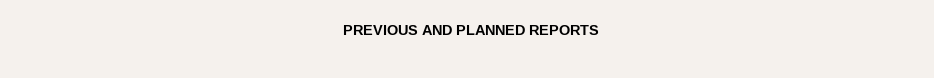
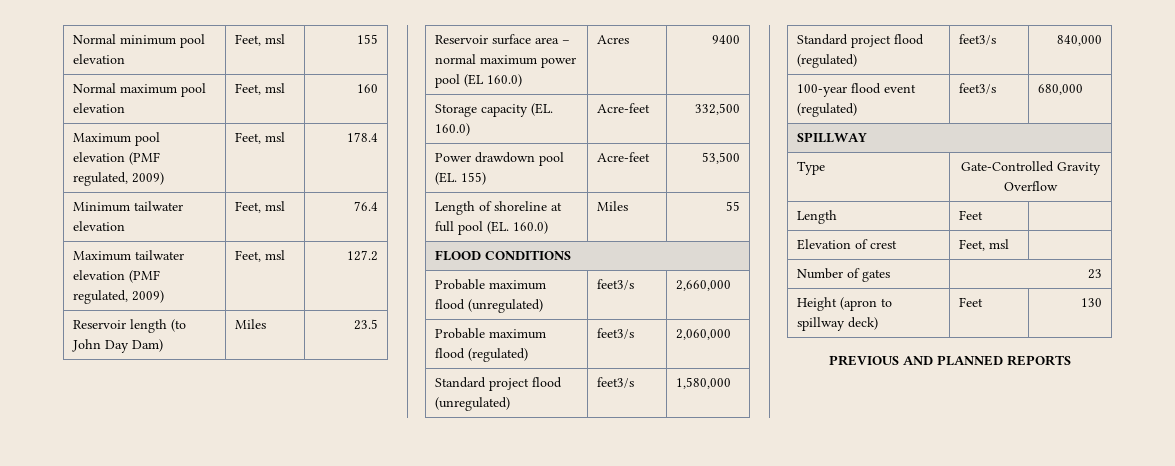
(343, 30) none -> [73,34,206,48] [73,54,126,64] [235,34,286,46] [356,34,378,44] [73,83,207,97] [73,103,126,113] [235,83,286,95] [356,84,378,93] [73,132,161,146] [73,152,161,165] [73,172,165,186] [235,132,286,144] [346,132,378,142] [73,201,184,212] [73,221,126,231] [235,201,286,213] [353,201,378,211] [73,250,185,261] [73,270,161,283] [73,290,165,304] [235,250,286,262] [346,250,378,261] [73,319,187,333] [72,339,164,353] [235,319,267,329] [353,319,378,330] [435,34,571,45] [435,54,577,68] [435,74,523,88] [597,35,630,44] [711,35,740,44] [435,103,554,117] [435,123,471,136] [597,103,651,113] [694,103,740,115] [435,152,565,166] [435,172,487,185] [597,152,651,162] [701,152,740,164] [435,201,563,215] [435,221,549,235] [597,201,629,211] [725,201,740,211] [435,250,572,261] [435,279,547,290] [435,299,544,313] [597,279,635,290] [676,280,732,291] [435,328,547,339] [435,348,529,362] [597,328,635,339] [676,329,732,340] [435,377,563,391] [435,397,511,411] [597,377,635,388] [676,377,732,389] [797,34,925,48] [797,54,858,68] [959,34,997,45] [1056,35,1102,46] [797,83,917,97] [797,103,858,117] [959,83,997,94] [1038,84,1084,95] [797,132,868,143] [797,161,826,175] [961,161,1101,175] [1004,181,1058,191] [797,210,838,224] [959,210,984,220] [797,239,898,250] [959,239,1010,251] [797,268,891,282] [1087,269,1102,279] [797,297,893,311] [797,317,879,331] [959,297,984,307] [1080,298,1102,307] Normal minimum pool elevation | Feet, msl | 155 // Normal maximum pool elevation | Feet, msl | 160 // Maximum pool elevation (PMF regulated, 2009) | Feet, msl | 178.4 // Minimum tailwater elevation | Feet, msl | 76.4 // Maximum tailwater elevation (PMF regulated, 2009) | Feet, msl | 127.2 // Reservoir length (to John Day Dam) | Miles | 23.5 // Reservoir surface area – normal maximum power pool (EL 160.0) | Acres | 9400 // Storage capacity (EL. 160.0) | Acre-feet | 332,500 // Power drawdown pool (EL. 155) | Acre-feet | 53,500 // Length of shoreline at full pool (EL. 160.0) | Miles | 55 // FLOOD CONDITIONS // Probable maximum flood (unregulated) | feet3/s | 2,660,000 // Probable maximum flood (regulated) | feet3/s | 2,060,000 // Standard project flood (unregulated) | feet3/s | 1,580,000 // Standard project flood (regulated) | feet3/s | 840,000 // 100-year flood event (regulated) | feet3/s | 680,000 // SPILLWAY // Type | Gate-Controlled Gravity Overflow // Length | Feet | // Elevation of crest | Feet, msl | // Number of gates | 23 // Height (apron to spillway deck) | Feet | 130 //

